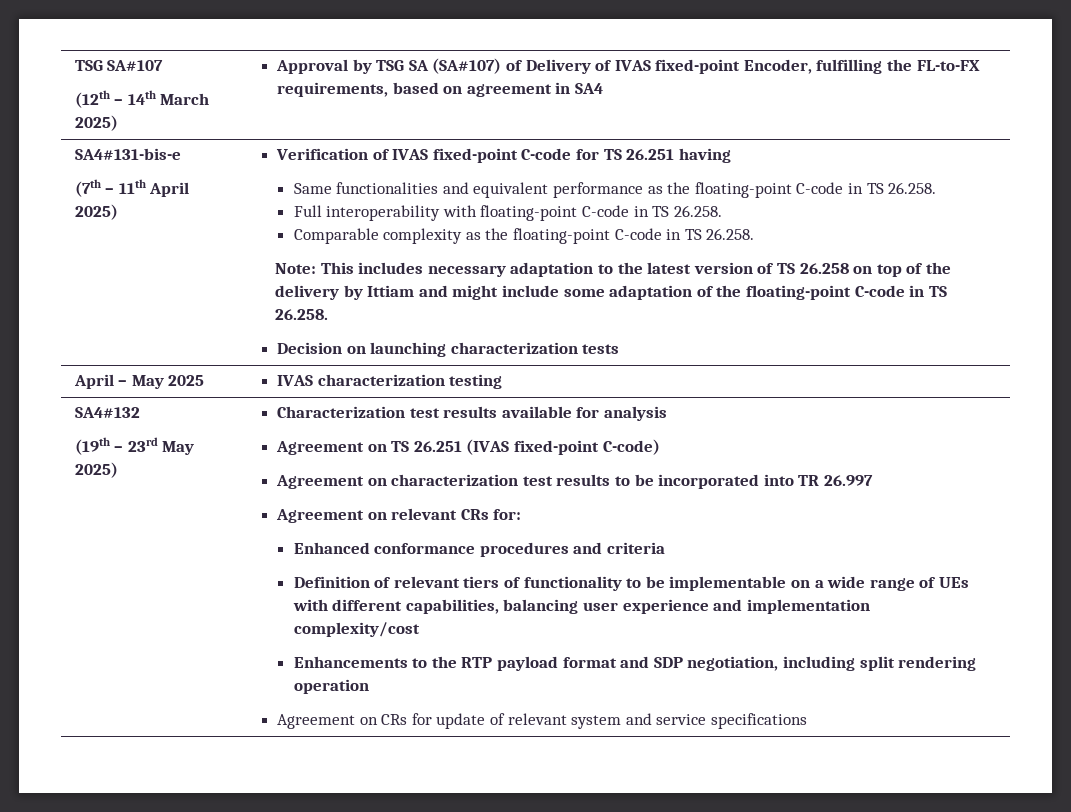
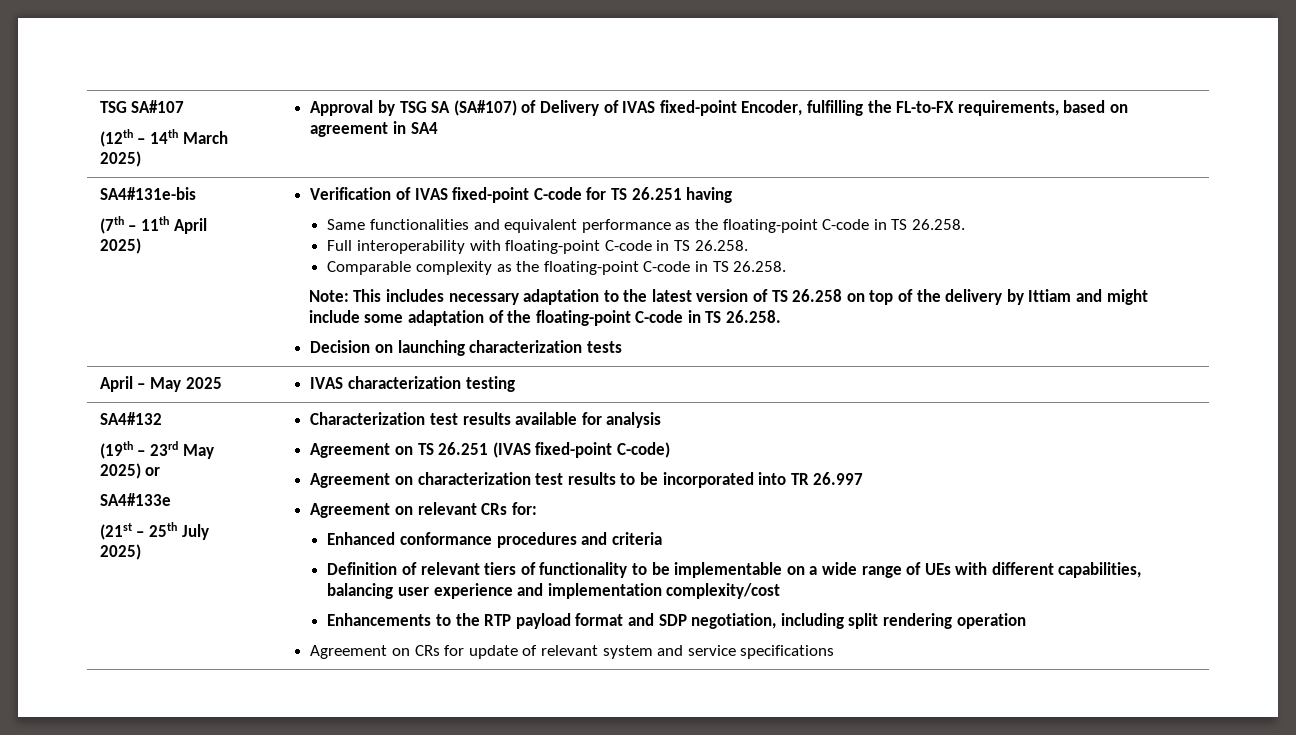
[74,148,181,160] SA4#131-bis-e -> [99,187,196,200] SA4#131e-bis
(118, 470) none -> [145,467,161,476] [99,493,171,506] [99,522,209,540] [99,544,141,560] or // SA4#133e // (21st – 25th July 2025)

